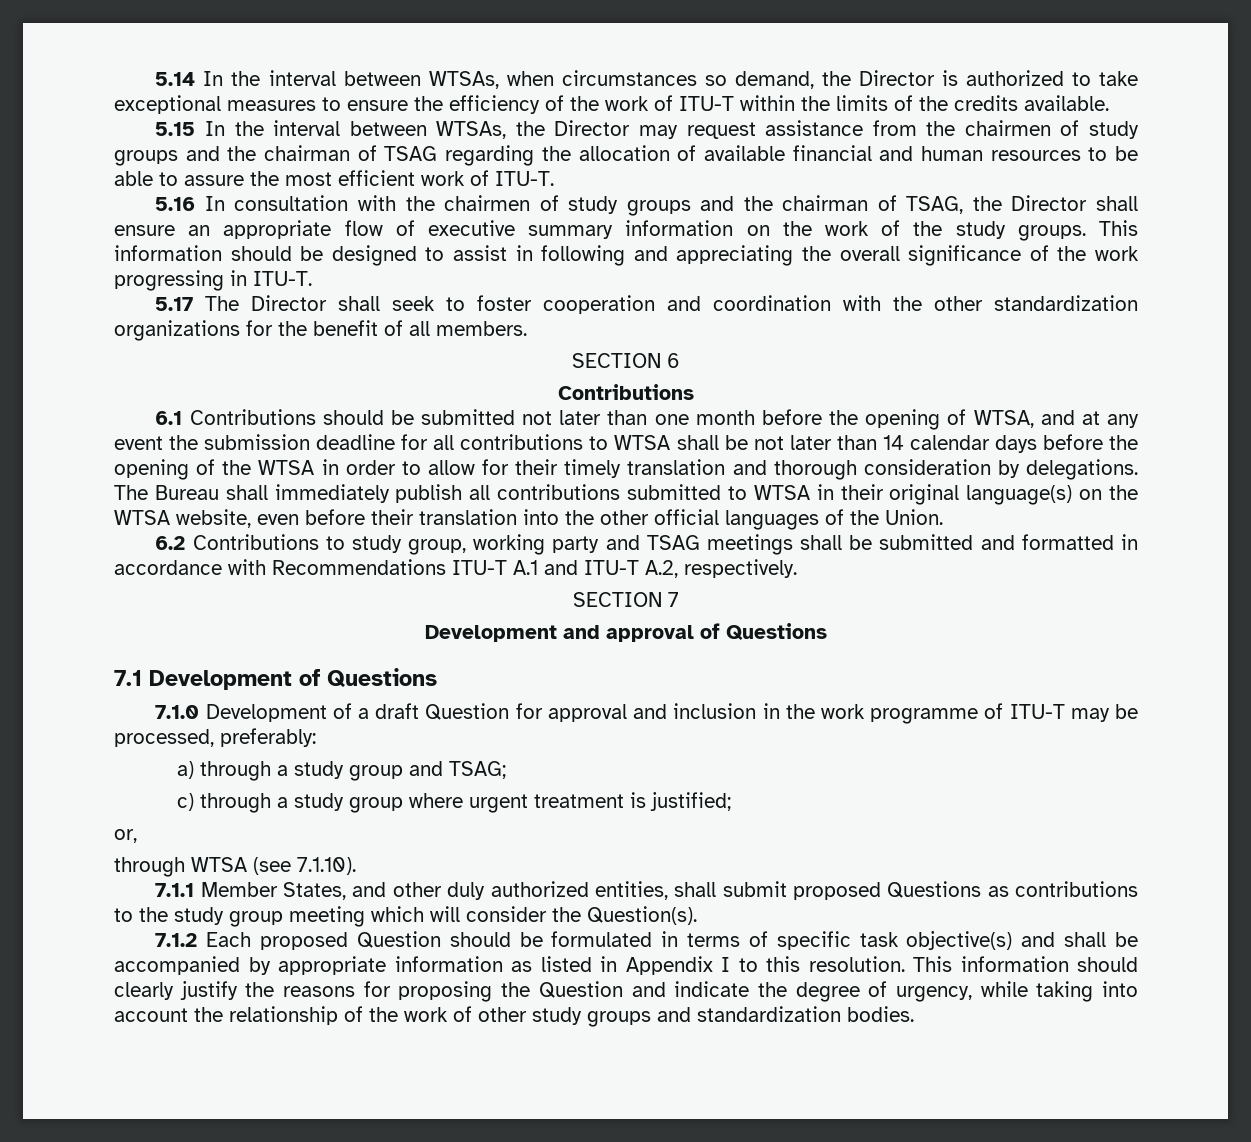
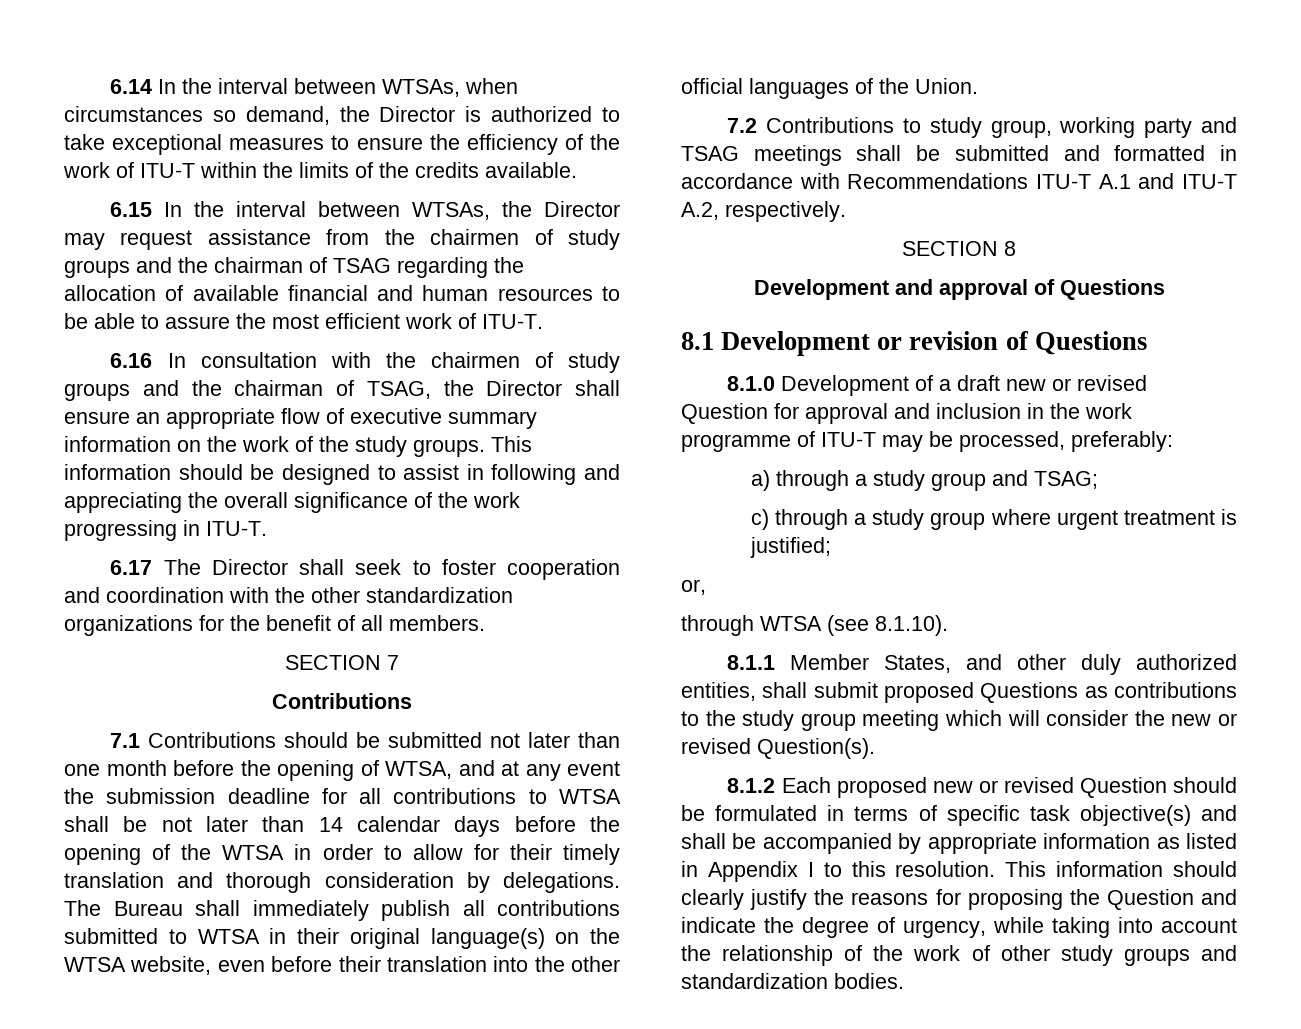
[155,72,196,86] 5.14 -> [110,79,153,94] 6.14
[155,122,196,136] 5.15 -> [110,202,153,217] 6.15
[155,197,196,211] 5.16 -> [110,353,153,368] 6.16
[155,297,194,311] 5.17 -> [110,560,153,575] 6.17
[667,353,680,368] 6 -> [387,655,399,670] 7
[155,411,183,425] 6.1 -> [110,733,141,748] 7.1
[155,536,186,550] 6.2 -> [727,118,758,133] 7.2
[668,592,679,607] 7 -> [1004,241,1016,256] 8
[114,668,437,690] [155,705,200,719] 7.1 Development of Questions // 7.1.0 -> [681,331,1147,356] [727,376,776,391] 8.1 Development or revision of Questions // 8.1.0
(420, 711) none -> [1006,375,1148,391] new or revised
[297,857,356,875] [155,883,195,897] 7.1.10). // 7.1.1 -> [875,615,948,636] [727,655,776,670] 8.1.10). // 8.1.1
(581, 914) none -> [1171,713,1237,726] [681,738,751,754] new or revised
[155,933,198,947] 7.1.2 -> [727,778,776,793] 8.1.2
(349, 941) none -> [932,777,1074,793] new or revised

